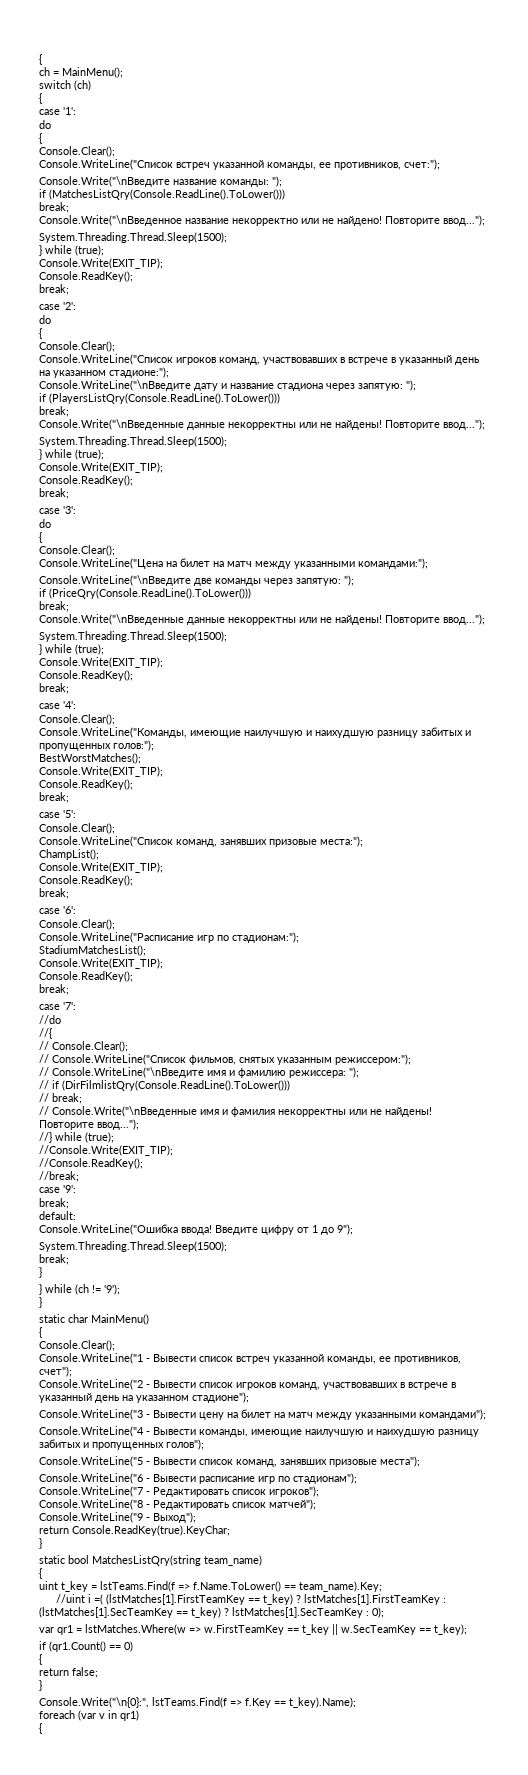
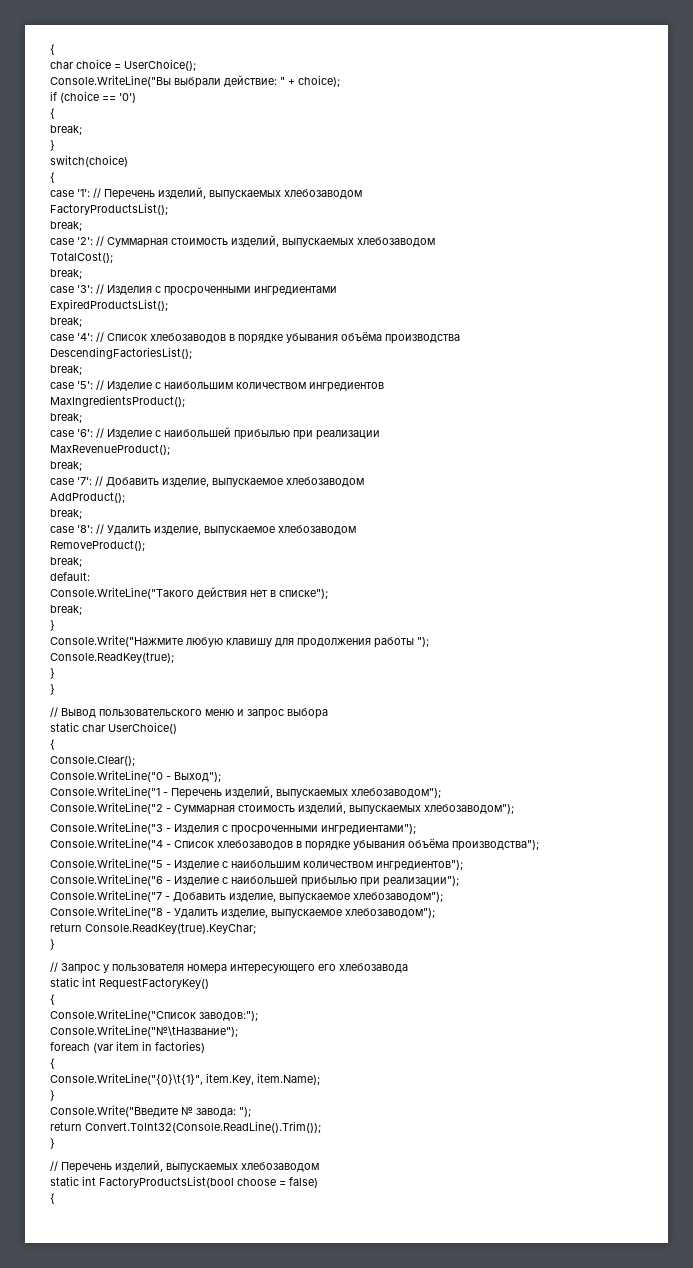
[39,54,42,65] [39,67,123,78] [39,80,91,91] [39,93,42,104] [39,107,76,115] [39,120,51,129] [39,133,42,144] [39,146,115,157] [39,159,440,170] [39,176,282,187] [39,189,285,200] [39,202,69,213] [39,215,485,226] [39,232,227,243] [39,245,104,256] [39,258,163,269] [39,271,133,282] [39,284,69,295] [39,302,76,310] [39,315,51,324] [39,328,42,339] [39,341,115,352] [39,354,479,365] [39,367,169,378] [39,380,416,391] [39,393,280,404] [39,406,69,417] [39,419,485,430] [39,436,227,447] [39,449,104,460] [39,462,163,473] [39,475,133,486] [39,488,69,499] [39,506,76,514] [39,519,51,528] [39,532,42,543] [39,545,115,556] [39,558,428,569] [39,575,354,586] [39,588,251,599] [39,601,69,612] [39,614,485,625] [39,631,227,642] [39,644,104,655] [39,657,163,668] [39,670,133,681] [39,683,69,694] [39,701,76,709] [39,714,115,725] [39,727,471,738] [39,740,154,751] [39,753,141,764] [39,766,163,777] [39,779,133,790] [39,792,69,803] [39,810,76,818] [39,823,115,834] [39,836,363,847] [39,849,99,860] [39,862,163,873] [39,875,133,886] [39,888,69,899] [39,906,76,914] [39,919,115,930] [39,932,299,943] [39,945,146,956] [39,958,163,969] [39,971,133,982] [39,984,69,995] [39,1002,76,1010] [39,1015,61,1024] [39,1028,52,1039] [39,1041,128,1052] [39,1054,411,1065] [39,1067,359,1078] [39,1080,290,1091] [39,1093,82,1104] [39,1106,432,1117] [39,1119,139,1130] [39,1132,114,1143] [39,1145,173,1156] [39,1158,143,1169] [39,1171,79,1182] [39,1185,76,1193] [39,1198,69,1209] [39,1211,76,1220] [39,1224,353,1235] [39,1241,227,1252] [39,1254,69,1265] [39,1267,42,1278] [39,1284,120,1295] [39,1297,42,1308] [39,1314,149,1325] [39,1327,42,1338] [39,1340,115,1351] [39,1353,461,1364] [39,1366,72,1377] [39,1379,456,1390] [39,1392,249,1403] [39,1409,486,1420] [39,1426,479,1437] [39,1439,204,1450] [39,1456,420,1467] [39,1473,357,1484] [39,1486,319,1497] [39,1499,316,1510] [39,1512,196,1523] [39,1525,230,1536] [39,1538,42,1549] [39,1555,262,1566] [39,1568,42,1579] [39,1581,382,1592] [56,1594,447,1605] [39,1607,384,1618] [39,1624,467,1635] [39,1641,133,1652] [39,1654,42,1665] [39,1667,98,1678] [39,1680,42,1691] [39,1697,356,1708] [39,1710,139,1721] { // ch = MainMenu(); // switch (ch) // { // case '1': // do // { // Console.Clear(); // Console.WriteLine("Cписок встреч указанной команды, ее противников, счет:"); // Console.Write("\nВведите название команды: "); // if (MatchesListQry(Console.ReadLine().ToLower())) // break; // Console.Write("\nВведенное название некорректно или не найдено! Повторите ввод..."); // System.Threading.Thread.Sleep(1500); // } while (true); // Console.Write(EXIT_TIP); // Console.ReadKey(); // break; // case '2': // do // { // Console.Clear(); // Console.WriteLine("Cписок игроков команд, участвовавших в встрече в указанный день на указанном стадионе:"); // Console.WriteLine("\nВведите дату и название стадиона через запятую: "); // if (PlayersListQry(Console.ReadLine().ToLower())) // break; // Console.Write("\nВведенные данные некорректны или не найдены! Повторите ввод..."); // System.Threading.Thread.Sleep(1500); // } while (true); // Console.Write(EXIT_TIP); // Console.ReadKey(); // break; // case '3': // do // { // Console.Clear(); // Console.WriteLine("Цена на билет на матч между указанными командами:"); // Console.WriteLine("\nВведите две команды через запятую: "); // if (PriceQry(Console.ReadLine().ToLower())) // break; // Console.Write("\nВведенные данные некорректны или не найдены! Повторите ввод..."); // System.Threading.Thread.Sleep(1500); // } while (true); // Console.Write(EXIT_TIP); // Console.ReadKey(); // break; // case '4': // Console.Clear(); // Console.WriteLine("Команды, имеющие наилучшую и наихудшую разницу забитых и пропущенных голов:"); // BestWorstMatches(); // Console.Write(EXIT_TIP); // Console.ReadKey(); // break; // case '5': // Console.Clear(); // Console.WriteLine("Cписок команд, занявших призовые места:"); // ChampList(); // Console.Write(EXIT_TIP); // Console.ReadKey(); // break; // case '6': // Console.Clear(); // Console.WriteLine("Расписание игр по стадионам:"); // StadiumMatchesList(); // Console.Write(EXIT_TIP); // Console.ReadKey(); // break; // case '7': // //do // //{ // // Console.Clear(); // // Console.WriteLine("Список фильмов, снятых указанным режиссером:"); // // Console.WriteLine("\nВведите имя и фамилию режиссера: "); // // if (DirFilmlistQry(Console.ReadLine().ToLower())) // // break; // // Console.Write("\nВведенные имя и фамилия некорректны или не найдены! Повторите ввод..."); // //} while (true); // //Console.Write(EXIT_TIP); // //Console.ReadKey(); // //break; // case '9': // break; // default: // Console.WriteLine("Ошибка ввода! Введите цифру от 1 до 9"); // System.Threading.Thread.Sleep(1500); // break; // } // } while (ch != '9'); // } // static char MainMenu() // { // Console.Clear(); // Console.WriteLine("1 - Вывести список встреч указанной команды, ее противников, счет"); // Console.WriteLine("2 - Вывести список игроков команд, участвовавших в встрече в указанный день на указанном стадионе"); // Console.WriteLine("3 - Вывести цену на билет на матч между указанными командами"); // Console.WriteLine("4 - Вывести команды, имеющие наилучшую и наихудшую разницу забитых и пропущенных голов"); // Console.WriteLine("5 - Вывести список команд, занявших призовые места"); // Console.WriteLine("6 - Вывести расписание игр по стадионам"); // Console.WriteLine("7 - Редактировать список игроков"); // Console.WriteLine("8 - Редактировать список матчей"); // Console.WriteLine("9 - Выход"); // return Console.ReadKey(true).KeyChar; // } // static bool MatchesListQry(string team_name) // { // uint t_key = lstTeams.Find(f => f.Name.ToLower() == team_name).Key; // //uint i =( (lstMatches[1].FirstTeamKey == t_key) ? lstMatches[1].FirstTeamKey : (lstMatches[1].SecTeamKey == t_key) ? lstMatches[1].SecTeamKey : 0); // var qr1 = lstMatches.Where(w => w.FirstTeamKey == t_key || w.SecTeamKey == t_key); // if (qr1.Count() == 0) // { // return false; // } // Console.Write("\n{0}:", lstTeams.Find(f => f.Key == t_key).Name); // foreach (var v in qr1) -> [50,44,55,55] [50,59,196,71] [50,75,340,88] [50,91,136,103] [50,108,55,119] [50,125,82,135] [50,140,55,151] [50,155,128,167] [50,172,55,183] [50,187,362,200] [50,203,168,215] [50,221,82,231] [50,235,435,248] [50,252,113,263] [50,269,82,279] [50,284,337,296] [50,299,168,312] [50,317,82,327] [50,331,460,344] [50,347,192,359] [50,365,82,375] [50,380,384,392] [50,395,185,407] [50,413,82,423] [50,427,380,440] [50,444,170,455] [50,461,82,471] [50,476,364,487] [50,492,125,503] [50,509,82,519] [50,524,356,535] [50,540,145,551] [50,557,82,567] [50,572,90,581] [50,587,328,599] [50,605,82,615] [50,620,55,631] [50,635,429,648] [50,652,174,663] [50,668,55,679] [50,684,55,695] [50,707,328,719] [50,722,177,734] [50,739,55,750] [50,756,135,766] [50,770,221,782] [50,786,441,799] [50,802,514,815] [50,822,416,835] [50,838,539,851] [50,858,463,871] [50,874,459,887] [50,890,443,902] [50,906,435,918] [50,923,256,934] [50,939,55,950] [50,962,408,974] [50,977,209,990] [50,994,55,1005] [50,1009,258,1021] [50,1025,238,1037] [50,1041,205,1053] [50,1058,55,1069] [50,1073,320,1085] [50,1090,55,1101] [50,1105,251,1117] [50,1121,321,1133] [50,1138,55,1149] [50,1160,319,1173] [50,1176,318,1188] { // char choice = UserChoice(); // Console.WriteLine("Вы выбрали действие: " + choice); // if (choice == '0') // { // break; // } // switch(choice) // { // case '1': // Перечень изделий, выпускаемых хлебозаводом // FactoryProductsList(); // break; // case '2': // Суммарная стоимость изделий, выпускаемых хлебозаводом // TotalCost(); // break; // case '3': // Изделия с просроченными ингредиентами // ExpiredProductsList(); // break; // case '4': // Список хлебозаводов в порядке убывания объёма производства // DescendingFactoriesList(); // break; // case '5': // Изделие с наибольшим количеством ингредиентов // MaxIngredientsProduct(); // break; // case '6': // Изделие с наибольшей прибылью при реализации // MaxRevenueProduct(); // break; // case '7': // Добавить изделие, выпускаемое хлебозаводом // AddProduct(); // break; // case '8': // Удалить изделие, выпускаемое хлебозаводом // RemoveProduct(); // break; // default: // Console.WriteLine("Такого действия нет в списке"); // break; // } // Console.Write("Нажмите любую клавишу для продолжения работы "); // Console.ReadKey(true); // } // } // // Вывод пользовательского меню и запрос выбора // static char UserChoice() // { // Console.Clear(); // Console.WriteLine("0 - Выход"); // Console.WriteLine("1 - Перечень изделий, выпускаемых хлебозаводом"); // Console.WriteLine("2 - Суммарная стоимость изделий, выпускаемых хлебозаводом"); // Console.WriteLine("3 - Изделия с просроченными ингредиентами"); // Console.WriteLine("4 - Список хлебозаводов в порядке убывания объёма производства"); // Console.WriteLine("5 - Изделие с наибольшим количеством ингредиентов"); // Console.WriteLine("6 - Изделие с наибольшей прибылью при реализации"); // Console.WriteLine("7 - Добавить изделие, выпускаемое хлебозаводом"); // Console.WriteLine("8 - Удалить изделие, выпускаемое хлебозаводом"); // return Console.ReadKey(true).KeyChar; // } // // Запрос у пользователя номера интересующего его хлебозавода // static int RequestFactoryKey() // { // Console.WriteLine("Список заводов:"); // Console.WriteLine("№\tНазвание"); // foreach (var item in factories) // { // Console.WriteLine("{0}\t{1}", item.Key, item.Name); // } // Console.Write("Введите № завода: "); // return Convert.ToInt32(Console.ReadLine().Trim()); // } // // Перечень изделий, выпускаемых хлебозаводом // static int FactoryProductsList(bool choose = false)

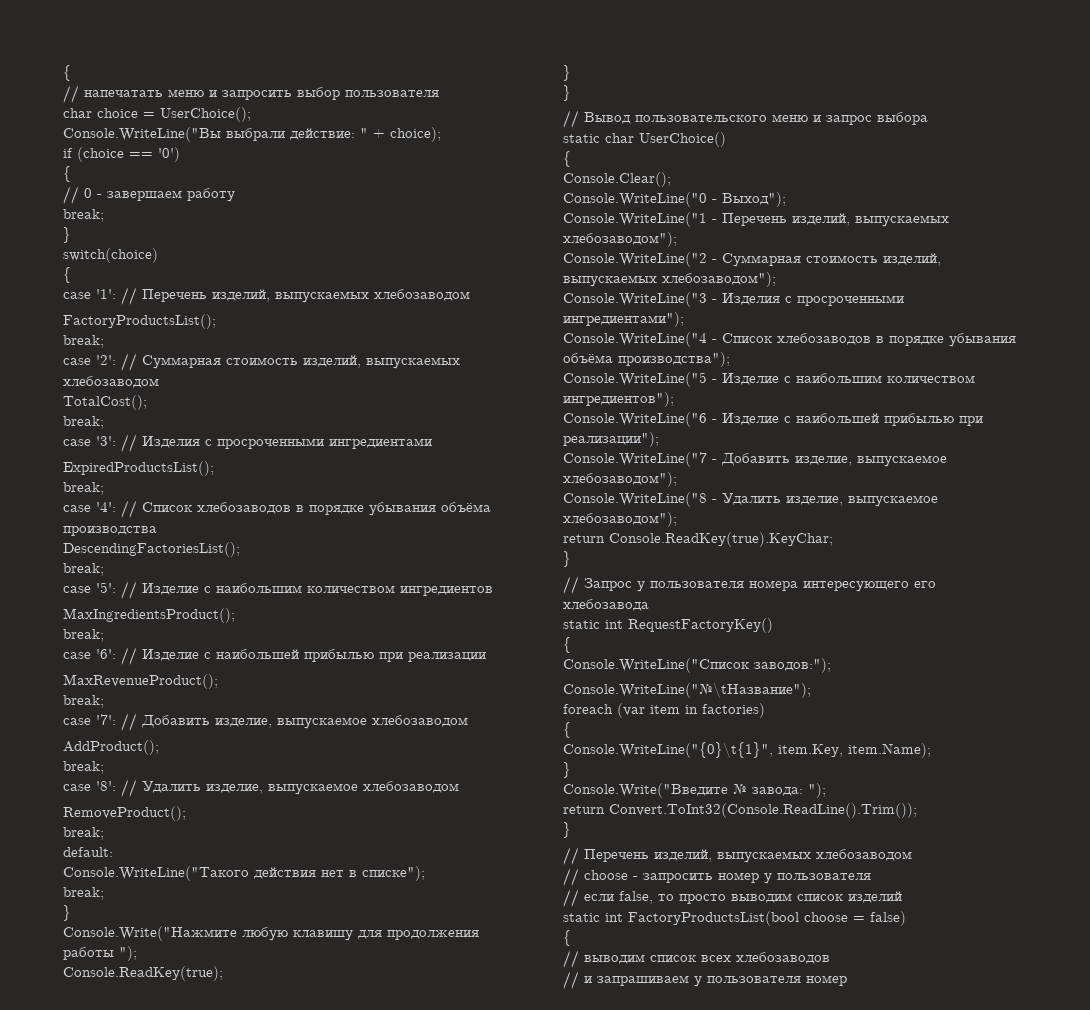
[50,44,55,55] { -> [63,65,71,81] [63,85,439,103] { // // напечатать меню и запросить выбор пользователя
(55, 113) none -> [63,186,235,204] // // 0 - завершаем работу
(319, 1167) none -> [563,868,871,886] [563,889,902,907] // // choose - запросить номер у пользователя // // если false, то просто выводим список изделий
(55, 1198) none -> [563,950,830,968] [563,971,847,989] // // выводим список всех хлебозаводов // // и запрашиваем у пользователя номер

